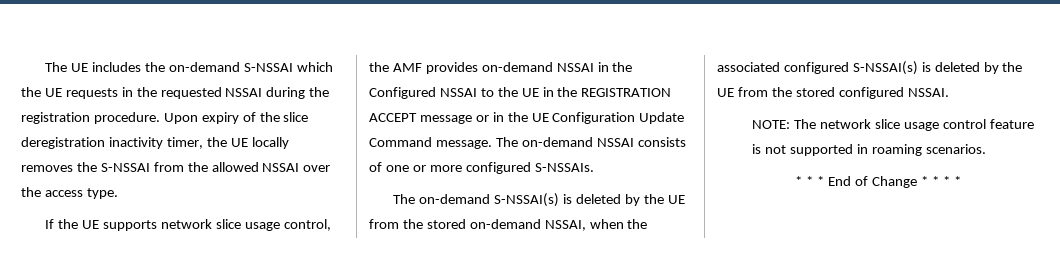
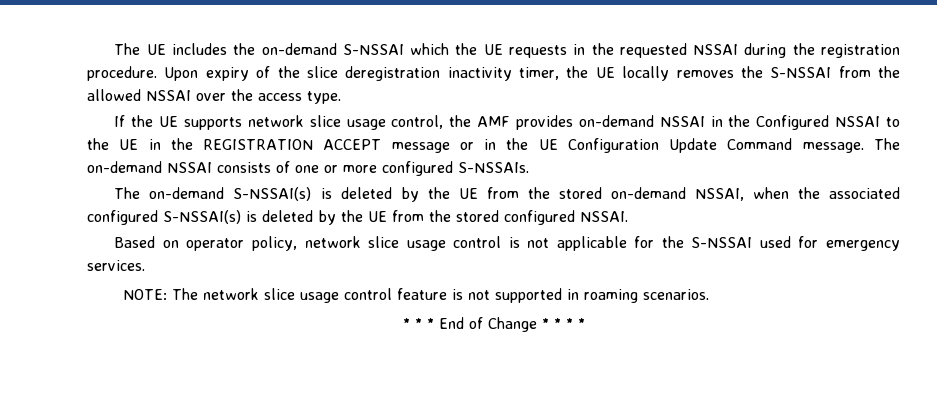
(949, 92) none -> [114,236,900,251] [87,260,145,271] // Based on operator policy, network slice usage control is not applicable for the S-NSSAI used for emergency services.

